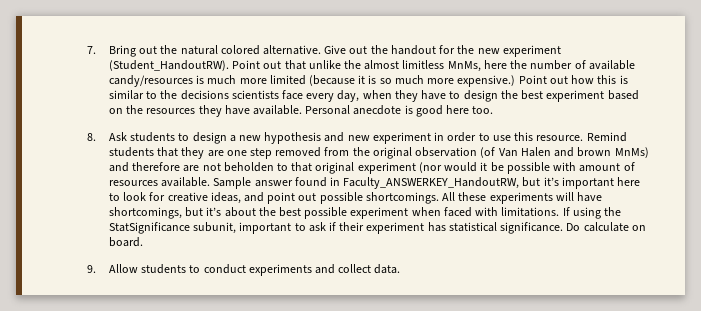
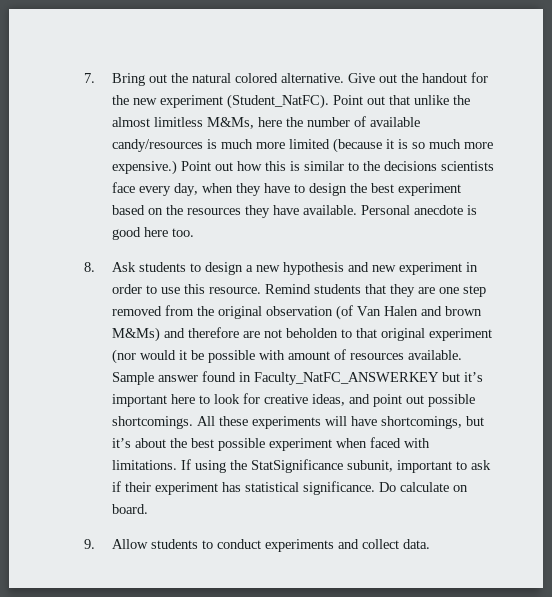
[108,60,229,71] (Student_HandoutRW). -> [227,94,330,109] (Student_NatFC).
[447,61,481,72] MnMs, -> [207,117,255,129] M&Ms,
[614,147,649,158] MnMs) -> [112,327,161,342] M&Ms)
[343,177,520,189] Faculty_ANSWERKEY_HandoutRW, -> [254,372,440,385] Faculty_NatFC_ANSWERKEY

